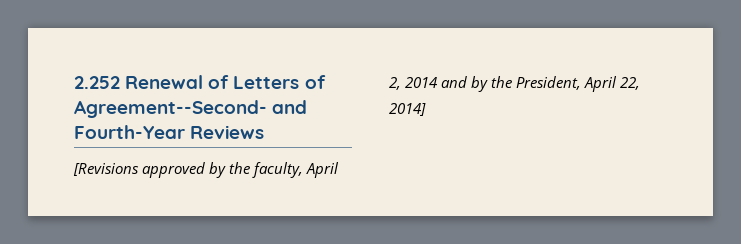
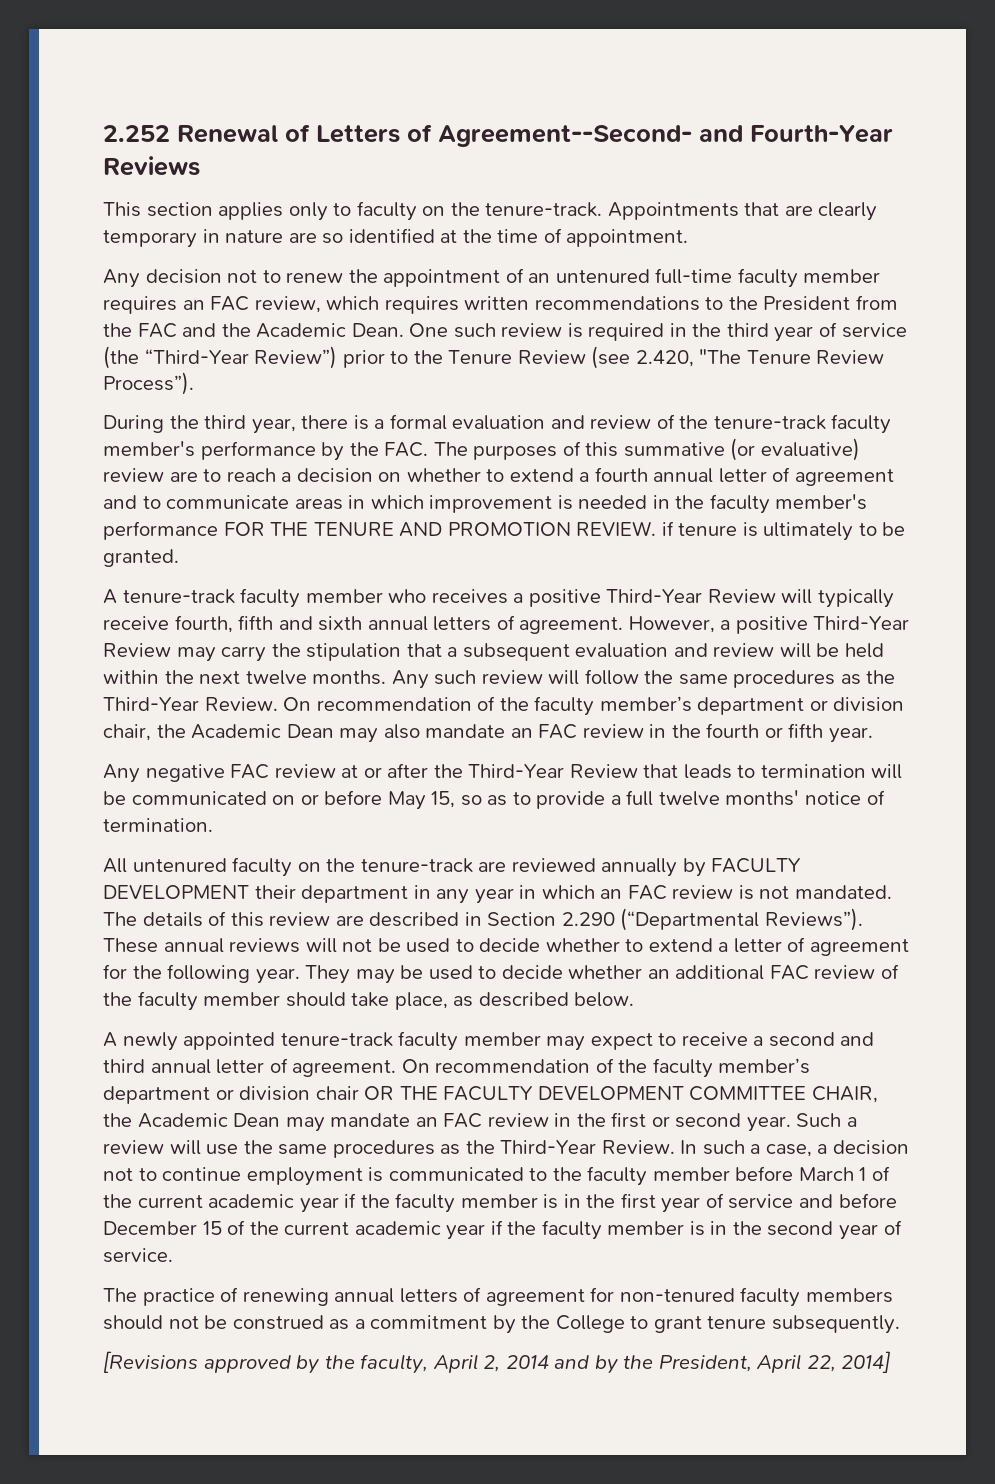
(265, 132) none -> [103,201,878,221] [103,228,689,248] [103,268,881,288] [103,295,898,314] [103,322,907,342] [103,346,885,369] [103,372,194,395] [103,414,892,434] [103,438,860,461] [103,467,895,486] [103,494,868,514] [103,521,906,541] [103,549,179,567] [103,588,894,608] [103,615,910,634] [103,643,884,662] [103,669,896,689] [103,696,905,716] [103,723,874,743] [103,763,903,783] [103,790,885,810] [103,818,213,832] [103,857,802,877] [103,885,892,904] [103,908,863,931] [103,937,910,956] [103,964,900,984] [103,991,635,1011] [103,1031,875,1051] [103,1058,811,1078] [103,1086,878,1104] [103,1112,858,1132] [103,1140,910,1158] [103,1166,890,1186] [103,1193,897,1213] [103,1220,902,1240] [103,1248,173,1263] [103,1287,893,1307] [103,1315,900,1334] // This section applies only to faculty on the tenure-track. Appointments that are clearly temporary in nature are so identified at the time of appointment. // Any decision not to renew the appointment of an untenured full-time faculty member requires an FAC review, which requires written recommendations to the President from the FAC and the Academic Dean. One such review is required in the third year of service (the “Third-Year Review”) prior to the Tenure Review (see 2.420, "The Tenure Review Process”). // During the third year, there is a formal evaluation and review of the tenure-track faculty member's performance by the FAC. The purposes of this summative (or evaluative) review are to reach a decision on whether to extend a fourth annual letter of agreement and to communicate areas in which improvement is needed in the faculty member's performance FOR THE TENURE AND PROMOTION REVIEW. if tenure is ultimately to be granted. // A tenure-track faculty member who receives a positive Third-Year Review will typically receive fourth, fifth and sixth annual letters of agreement. However, a positive Third-Year Review may carry the stipulation that a subsequent evaluation and review will be held within the next twelve months. Any such review will follow the same procedures as the Third-Year Review. On recommendation of the faculty member’s department or division chair, the Academic Dean may also mandate an FAC review in the fourth or fifth year. // Any negative FAC review at or after the Third-Year Review that leads to termination will be communicated on or before May 15, so as to provide a full twelve months' notice of termination. // All untenured faculty on the tenure-track are reviewed annually by FACULTY DEVELOPMENT their department in any year in which an FAC review is not mandated. The details of this review are described in Section 2.290 (“Departmental Reviews”). These annual reviews will not be used to decide whether to extend a letter of agreement for the following year. They may be used to decide whether an additional FAC review of the faculty member should take place, as described below. // A newly appointed tenure-track faculty member may expect to receive a second and third annual letter of agreement. On recommendation of the faculty member’s department or division chair OR THE FACULTY DEVELOPMENT COMMITTEE CHAIR, the Academic Dean may mandate an FAC review in the first or second year. Such a review will use the same procedures as the Third-Year Review. In such a case, a decision not to continue employment is communicated to the faculty member before March 1 of the current academic year if the faculty member is in the first year of service and before December 15 of the current academic year if the faculty member is in the second year of service. // The practice of renewing annual letters of agreement for non-tenured faculty members should not be construed as a commitment by the College to grant tenure subsequently.

